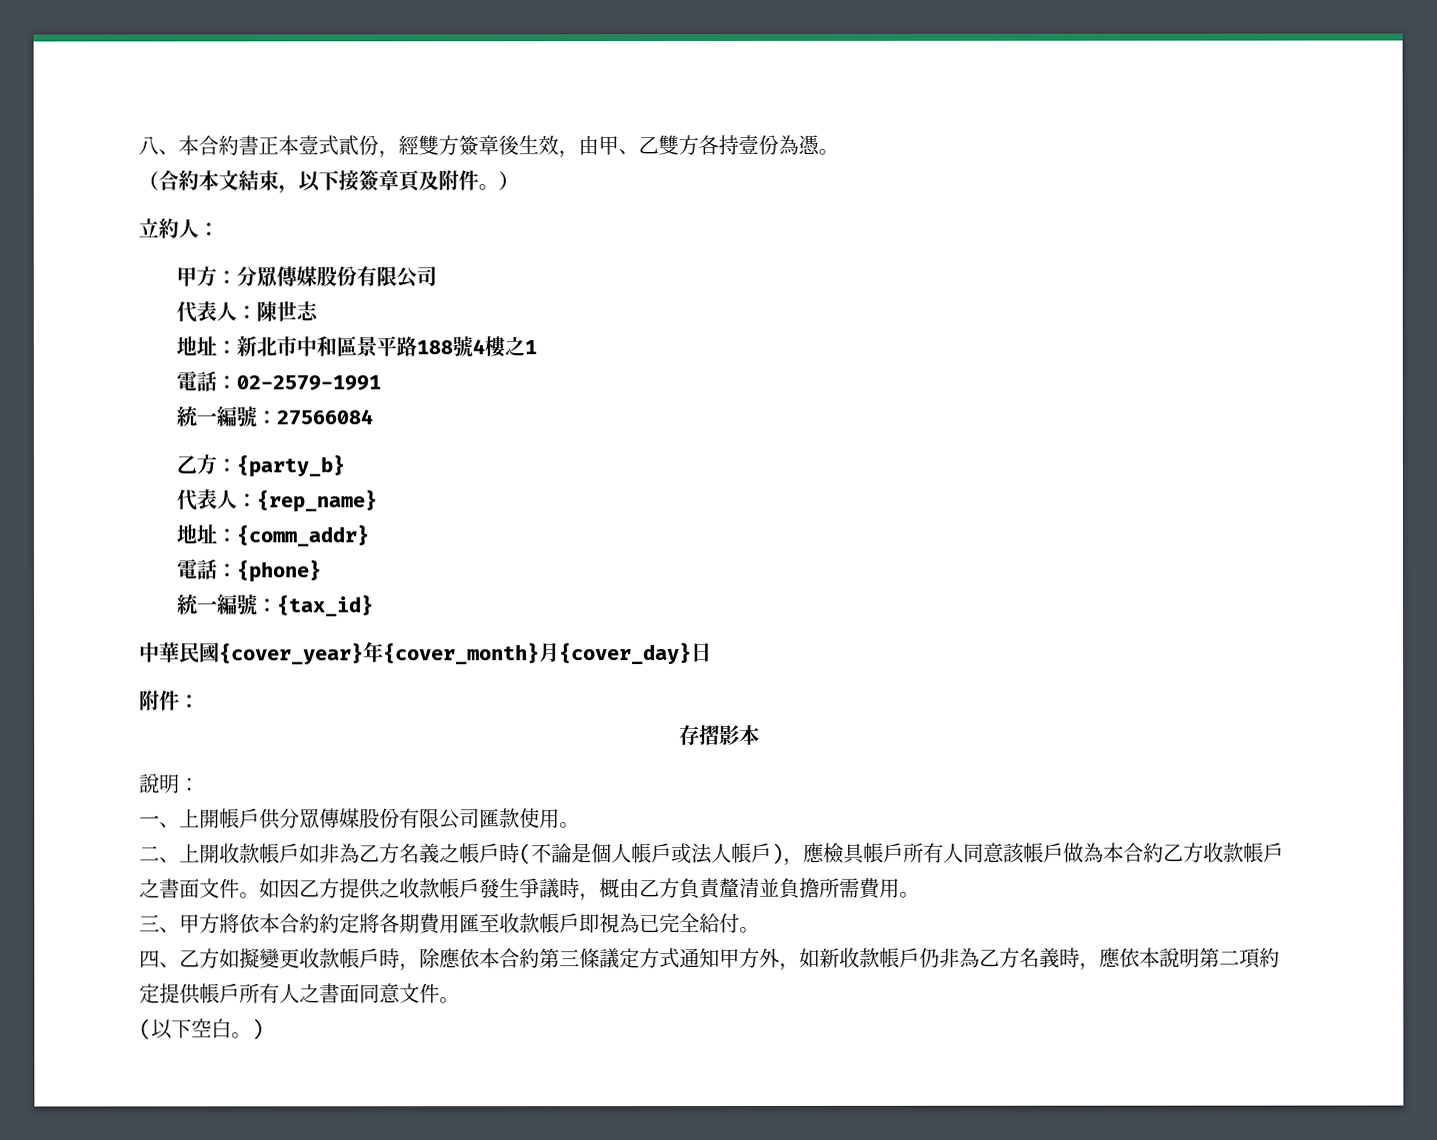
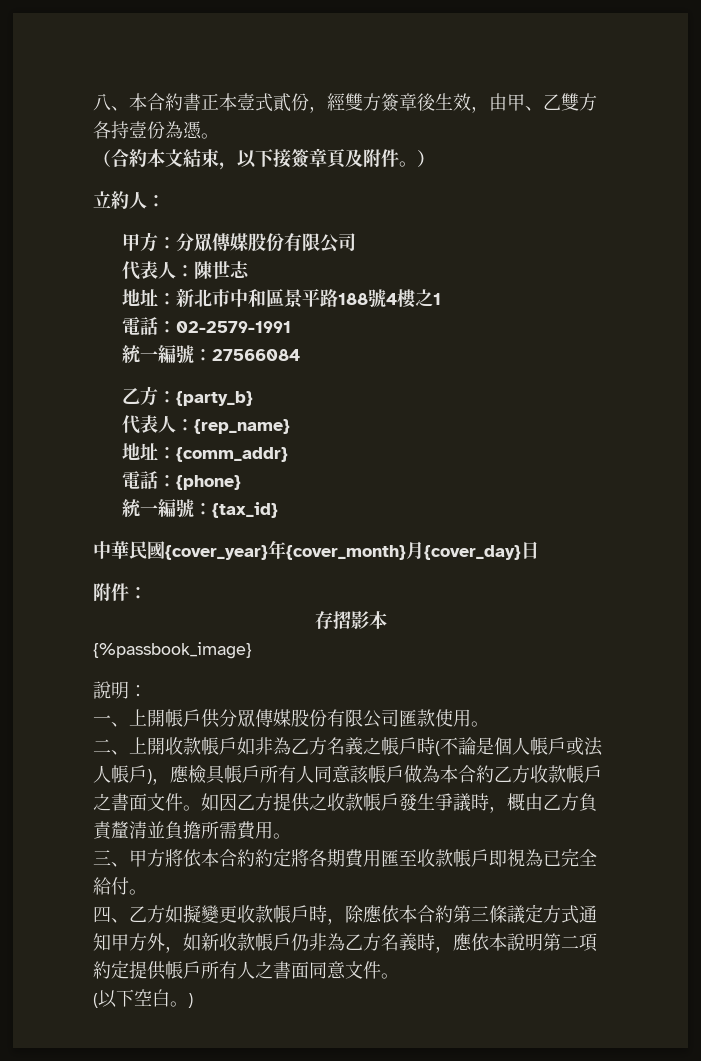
(760, 734) none -> [93,642,252,659] // {%passbook_image}

